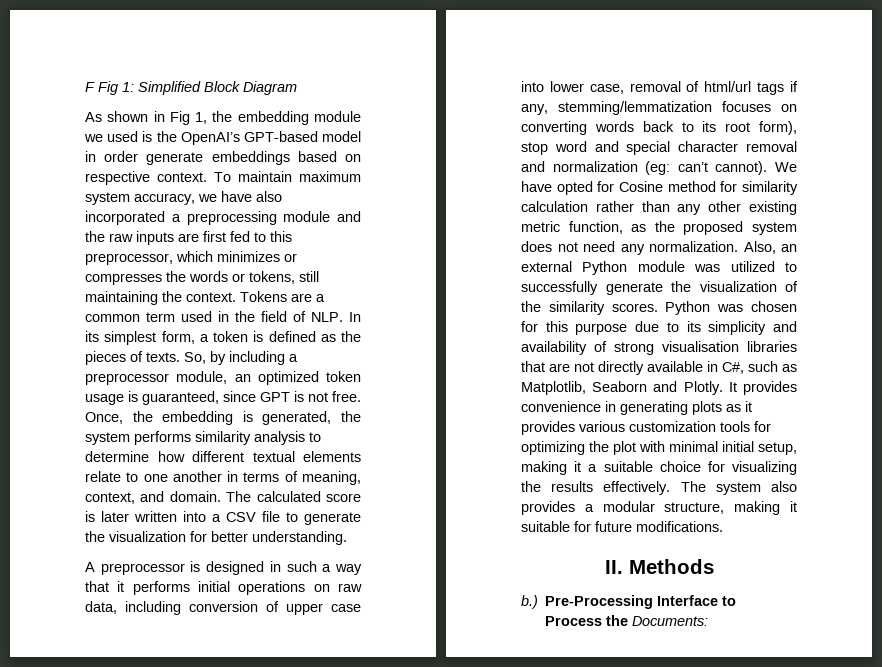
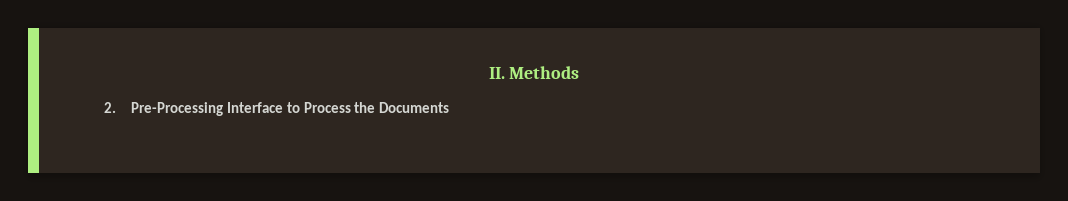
[85,81,297,95] [85,111,361,125] [84,131,361,145] [85,151,361,165] [85,171,361,185] [85,191,282,205] [85,211,361,225] [85,231,292,245] [85,251,297,265] [85,271,319,285] [85,291,325,305] [85,311,361,322] [85,331,361,345] [85,351,298,365] [85,371,361,385] [85,391,361,405] [85,411,361,425] [85,431,321,445] [85,451,361,462] [85,471,361,485] [85,491,361,504] [85,511,361,525] [85,531,347,545] [85,561,362,575] [85,581,362,595] [85,601,361,615] [521,81,798,95] [521,101,797,115] [521,121,797,135] [521,141,797,155] [521,161,797,175] [521,181,798,195] [521,201,797,215] [521,221,797,235] [521,241,797,255] [521,261,797,275] [521,281,798,295] [521,301,797,315] [521,321,797,335] [521,341,797,355] [521,361,797,375] [521,381,797,395] [521,401,752,415] [521,421,771,435] [521,441,797,455] [521,461,797,475] [521,481,797,495] [521,501,797,515] [521,521,723,532] F Fig 1: Simplified Block Diagram // As shown in Fig 1, the embedding module we used is the OpenAI’s GPT-based model in order generate embeddings based on respective context. To maintain maximum system accuracy, we have also incorporated a preprocessing module and the raw inputs are first fed to this preprocessor, which minimizes or compresses the words or tokens, still maintaining the context. Tokens are a common term used in the field of NLP. In its simplest form, a token is defined as the pieces of texts. So, by including a preprocessor module, an optimized token usage is guaranteed, since GPT is not free. Once, the embedding is generated, the system performs similarity analysis to determine how different textual elements relate to one another in terms of meaning, context, and domain. The calculated score is later written into a CSV file to generate the visualization for better understanding. // A preprocessor is designed in such a way that it performs initial operations on raw data, including conversion of upper case into lower case, removal of html/url tags if any, stemming/lemmatization focuses on converting words back to its root form), stop word and special character removal and normalization (eg: can’t cannot). We have opted for Cosine method for similarity calculation rather than any other existing metric function, as the proposed system does not need any normalization. Also, an external Python module was utilized to successfully generate the visualization of the similarity scores. Python was chosen for this purpose due to its simplicity and availability of strong visualisation libraries that are not directly available in C#, such as Matplotlib, Seaborn and Plotly. It provides convenience in generating plots as it provides various customization tools for optimizing the plot with minimal initial setup, making it a suitable choice for visualizing the results effectively. The system also provides a modular structure, making it suitable for future modifications. // -> (488, 73) none
[521,595,538,609] b.) -> [104,102,116,113] 2.
[632,616,709,626] Documents: -> [379,102,450,113] Documents

